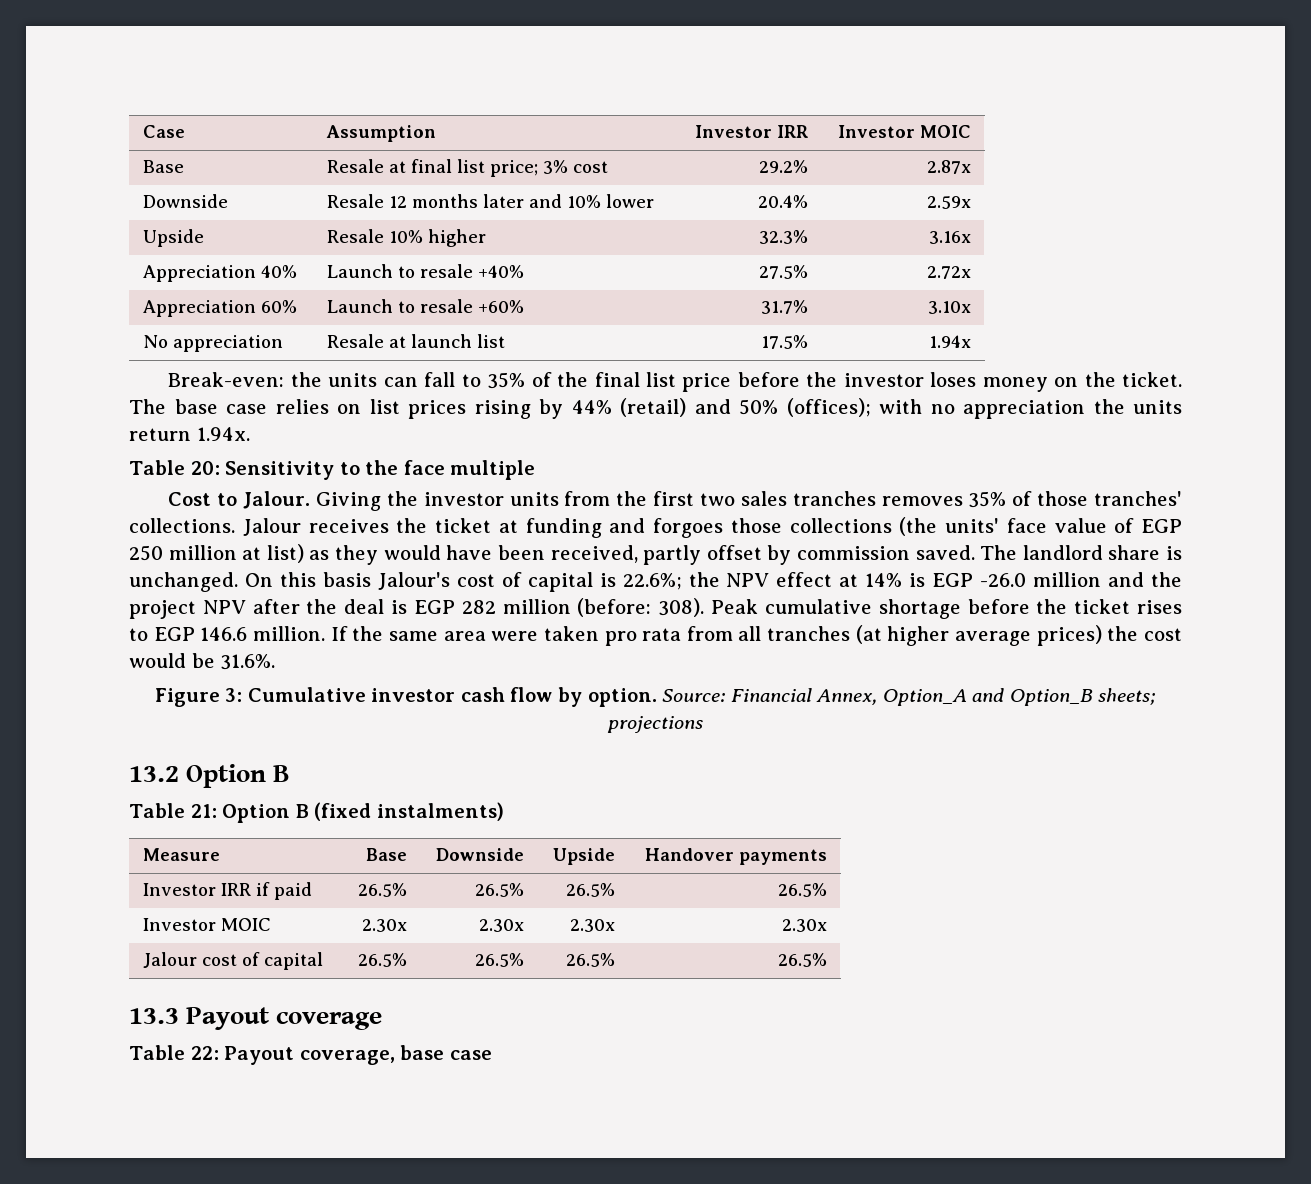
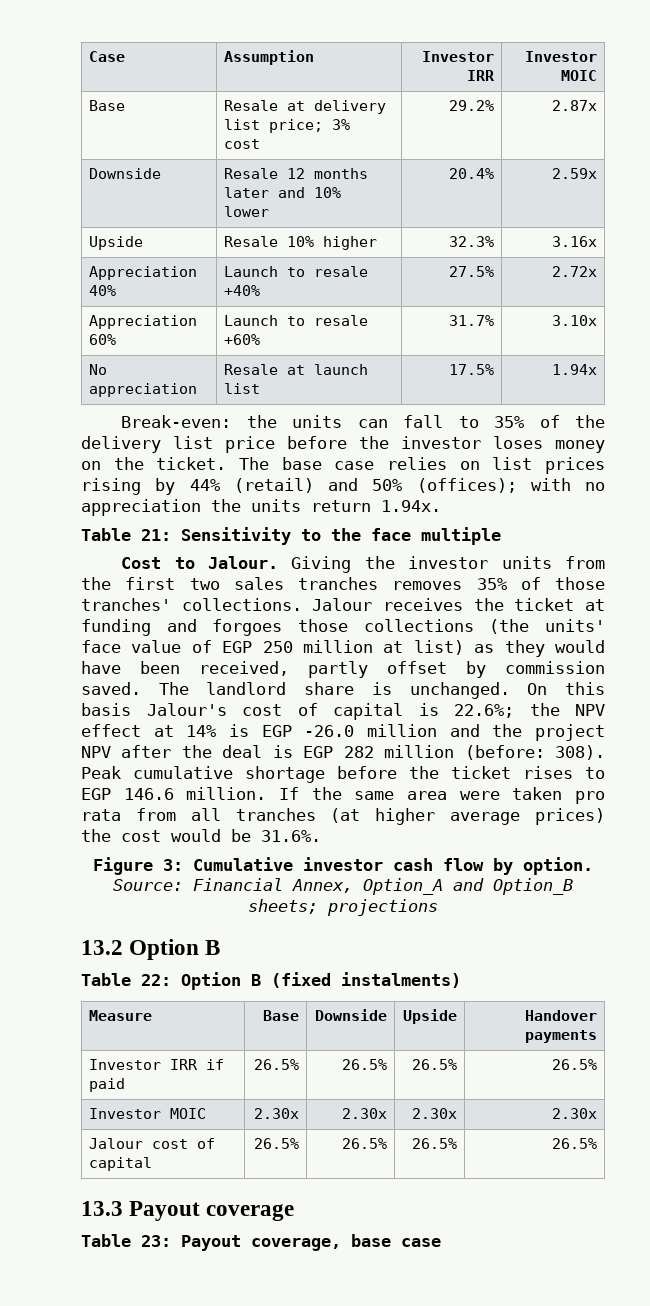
[410,159,452,173] final -> [313,100,386,114] delivery
[594,372,640,387] final -> [81,436,161,453] delivery
[190,461,220,475] 20: -> [141,529,171,541] 21:
[190,804,217,818] 21: -> [141,974,171,986] 22:
[190,1046,219,1060] 22: -> [141,1235,171,1247] 23:

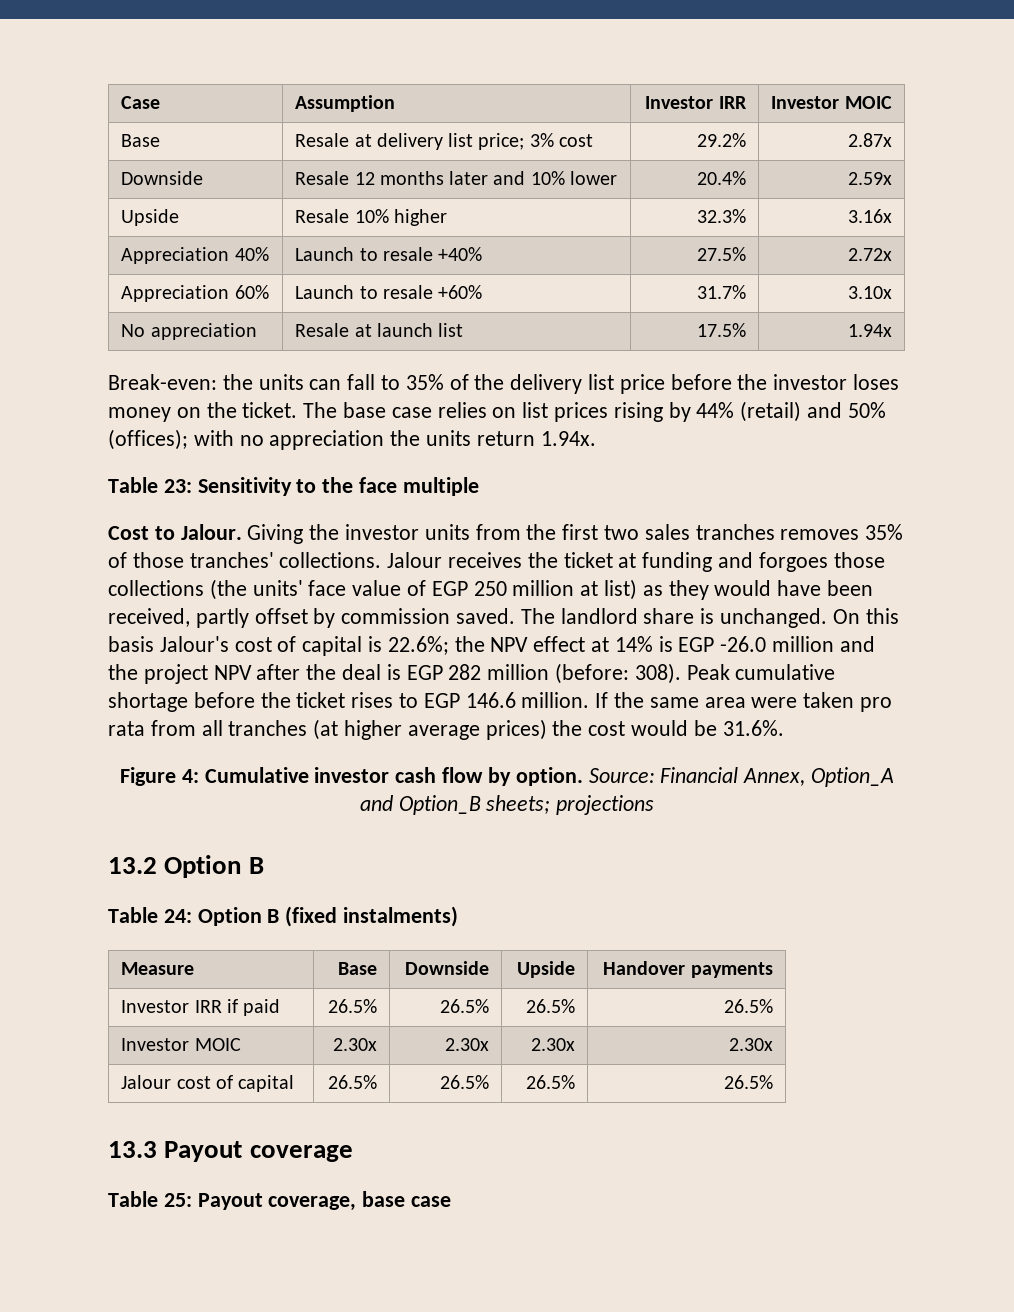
[141,529,171,541] 21: -> [163,479,192,493] 23:
[163,859,183,871] 3: -> [181,769,199,783] 4:
[141,974,171,986] 22: -> [163,909,192,923] 24:
[141,1235,171,1247] 23: -> [163,1193,192,1207] 25:

